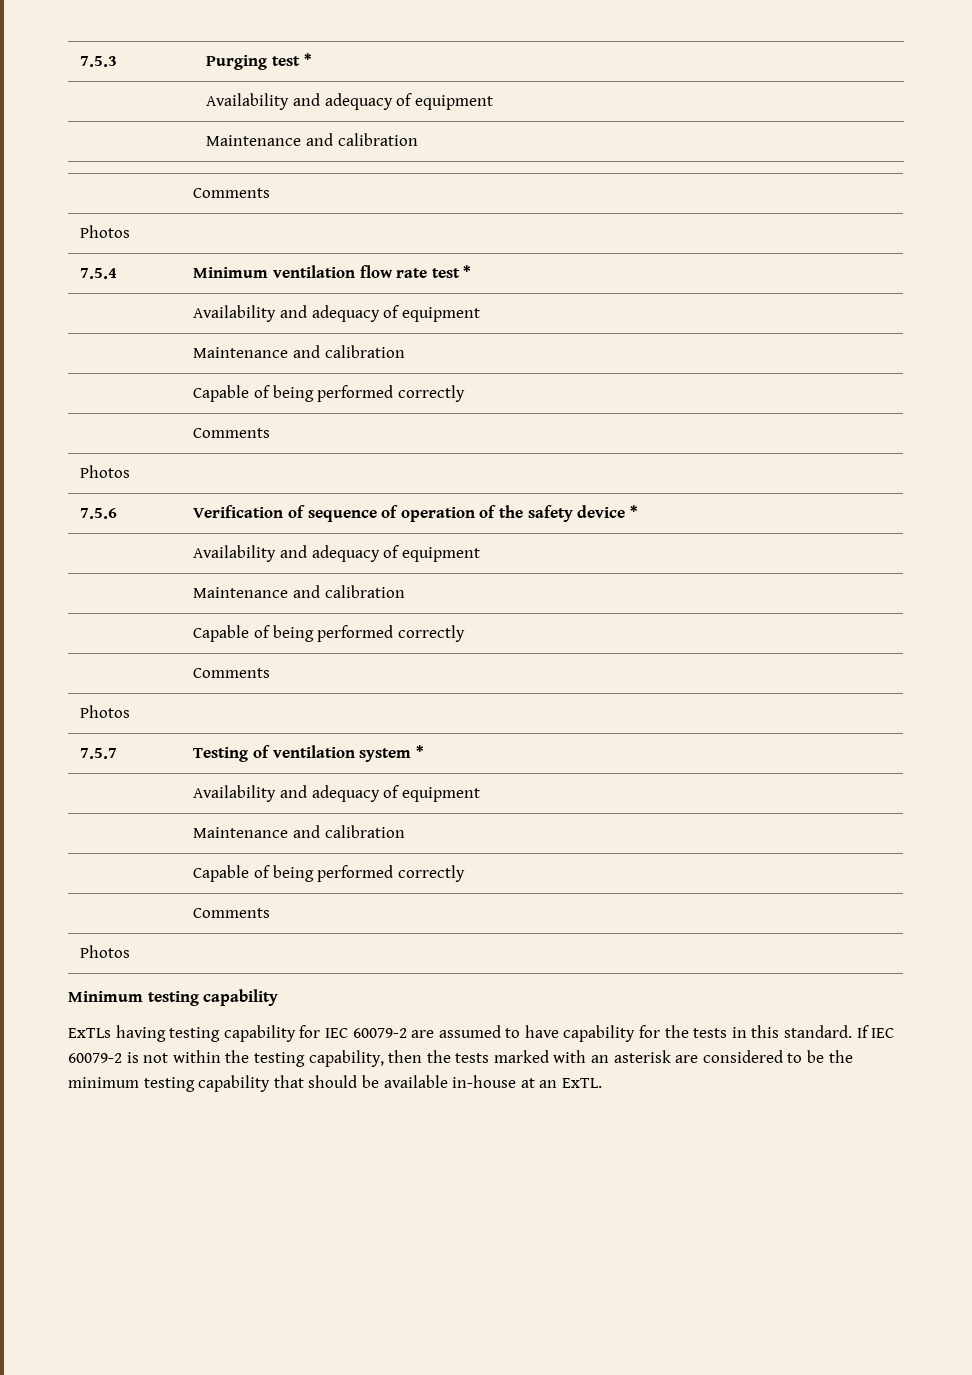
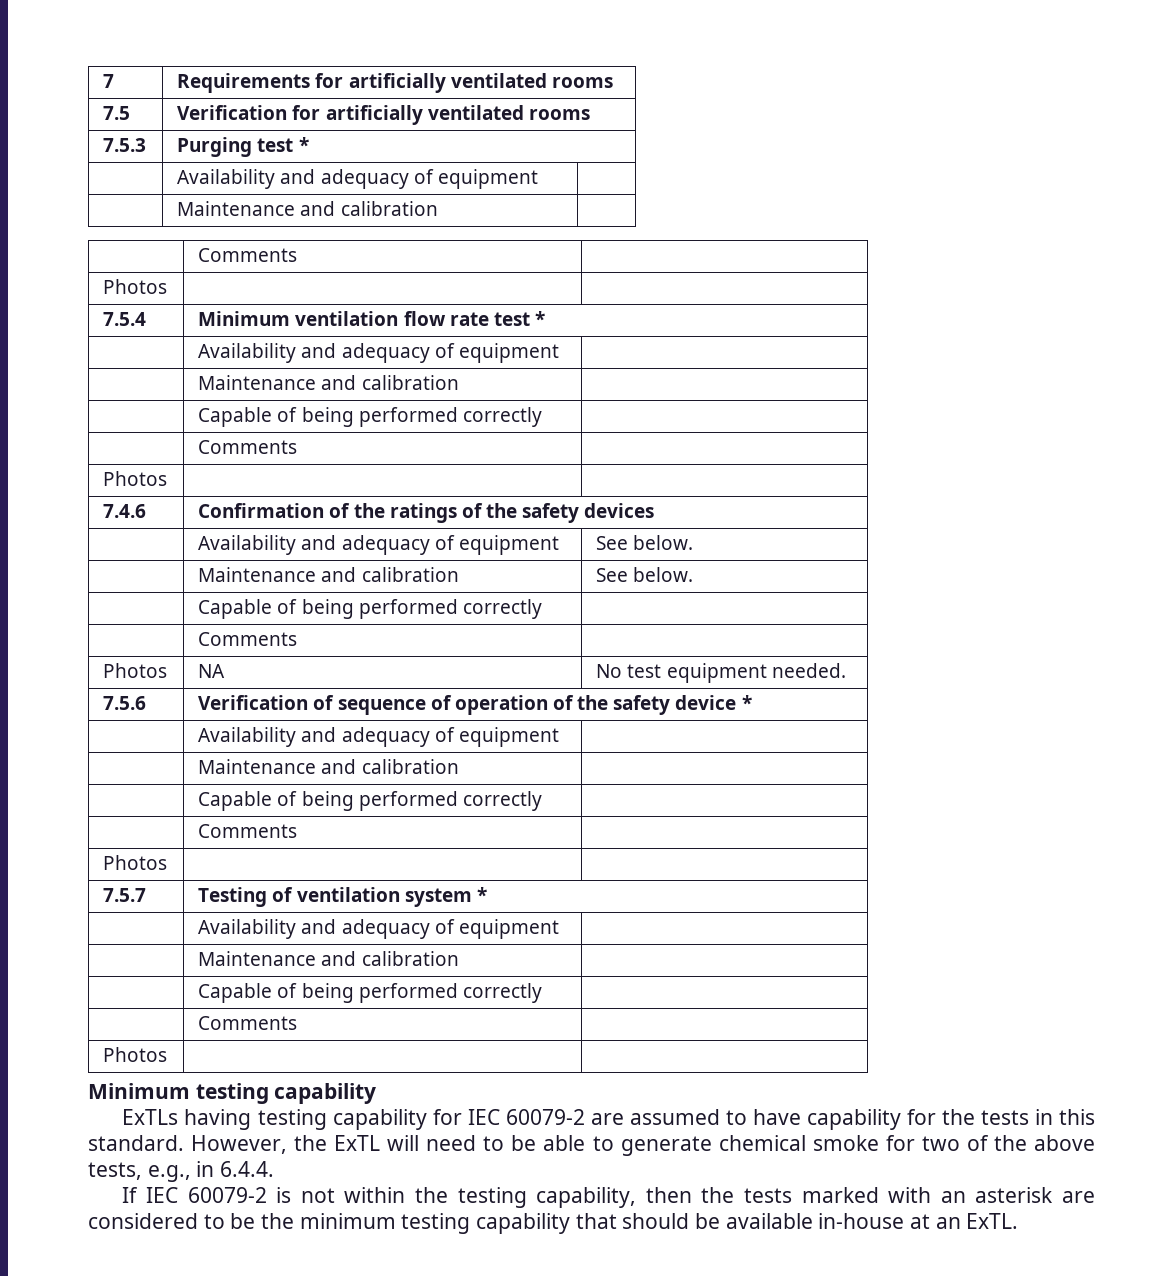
(80, 61) none -> [103,74,115,88] [177,73,613,93] [103,106,131,120] [177,105,590,125] 7 | Requirements for artificially ventilated rooms // 7.5 | Verification for artificially ventilated rooms //
(131, 471) none -> [103,504,147,518] [198,503,655,523] [198,535,559,555] [596,535,694,550] [198,567,459,582] [596,567,694,582] [198,599,542,619] [198,632,298,646] [103,663,168,678] [198,664,226,678] [596,663,846,683] // 7.4.6 | Confirmation of the ratings of the safety devices // | Availability and adequacy of equipment | See below. // | Maintenance and calibration | See below. // | Capable of being performed correctly | // | Comments | // Photos | NA | No test equipment needed.
(853, 1031) none -> [191,1135,1095,1156] [88,1161,275,1182] However, the ExTL will need to be able to generate chemical smoke for two of the above tests, e.g., in 6.4.4. //

